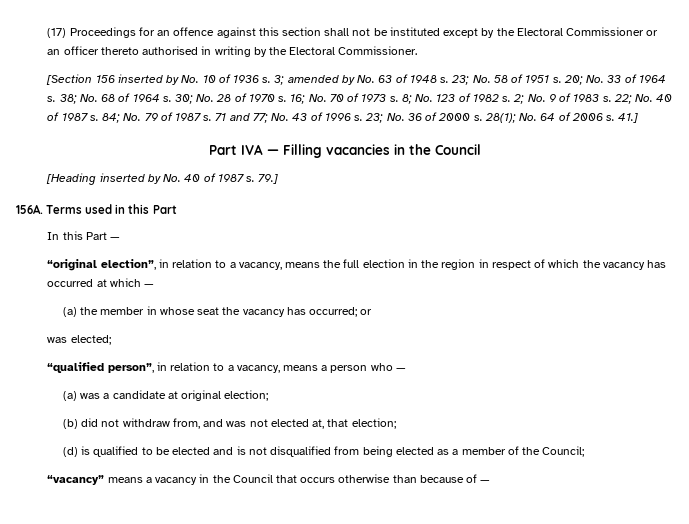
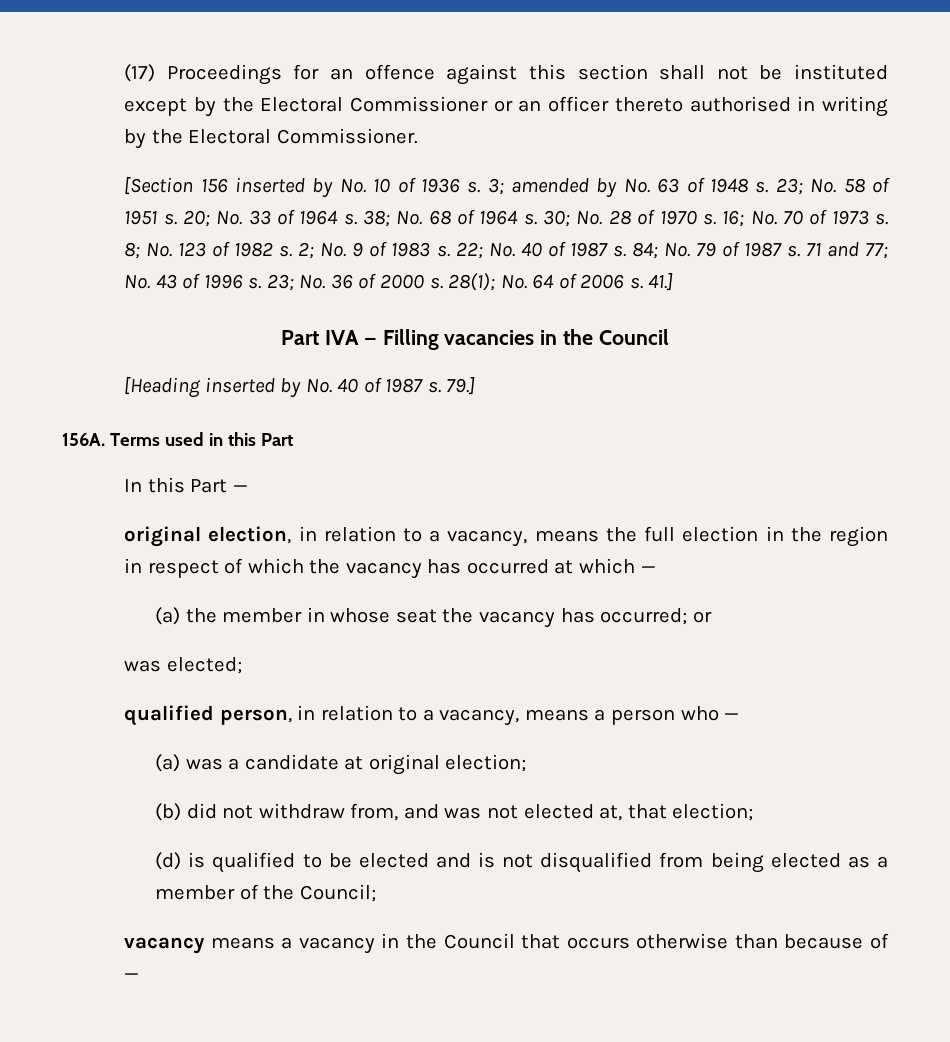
[47,259,156,271] “original election”, -> [124,526,292,547] original election,
[47,362,154,373] “qualified person”, -> [124,705,292,726] qualified person,
[47,475,105,485] “vacancy” -> [124,937,206,954] vacancy

